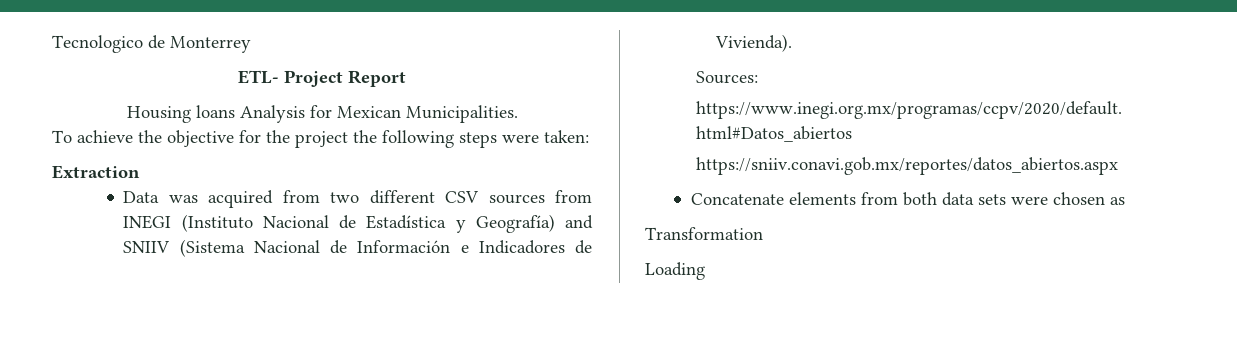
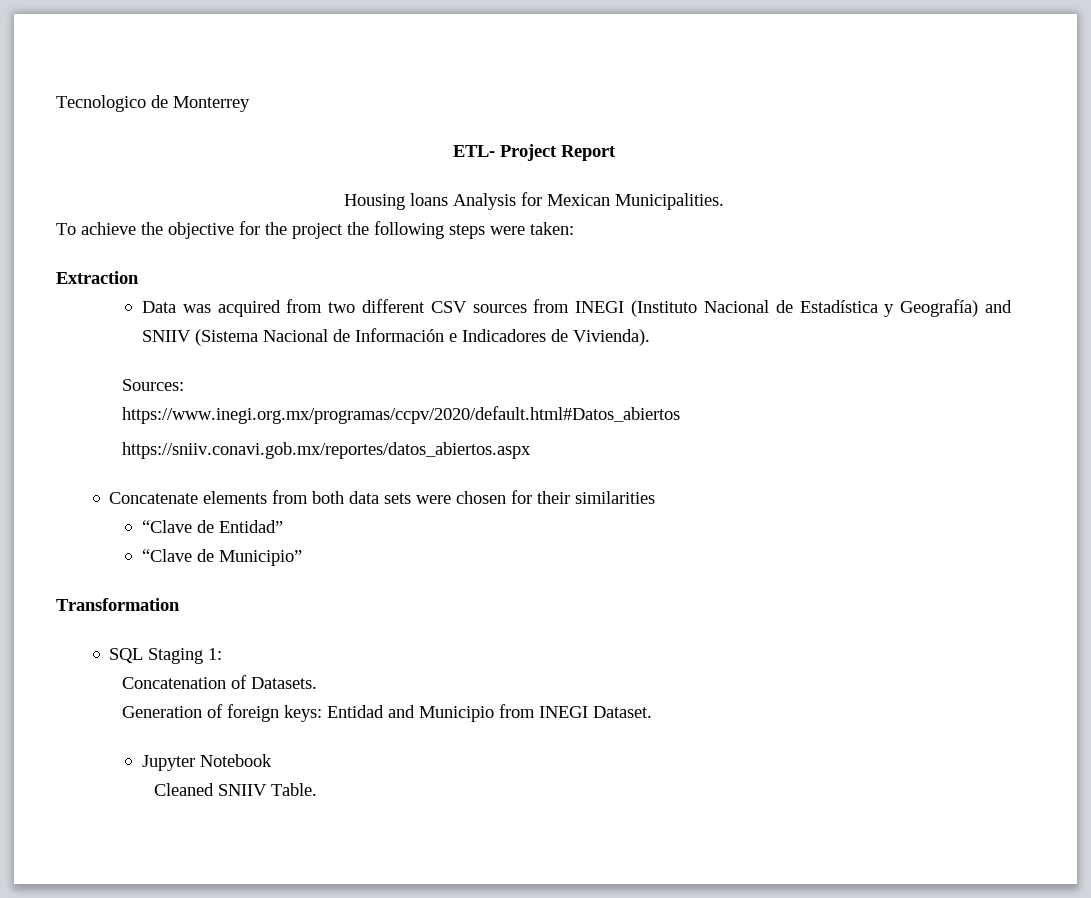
[1109,197,1125,205] [645,227,763,240] [645,262,705,280] as // Transformation // Loading -> [511,490,656,504] [141,520,283,533] [141,549,302,566] [56,598,180,611] [109,648,223,664] [121,675,317,689] [121,704,652,722] [141,754,272,771] [154,783,318,796] for their similarities // “Clave de Entidad” // “Clave de Municipio” // Transformation // SQL Staging 1: // Concatenation of Datasets. // Generation of foreign keys: Entidad and Municipio from INEGI Dataset. // Jupyter Notebook // Cleaned SNIIV Table.

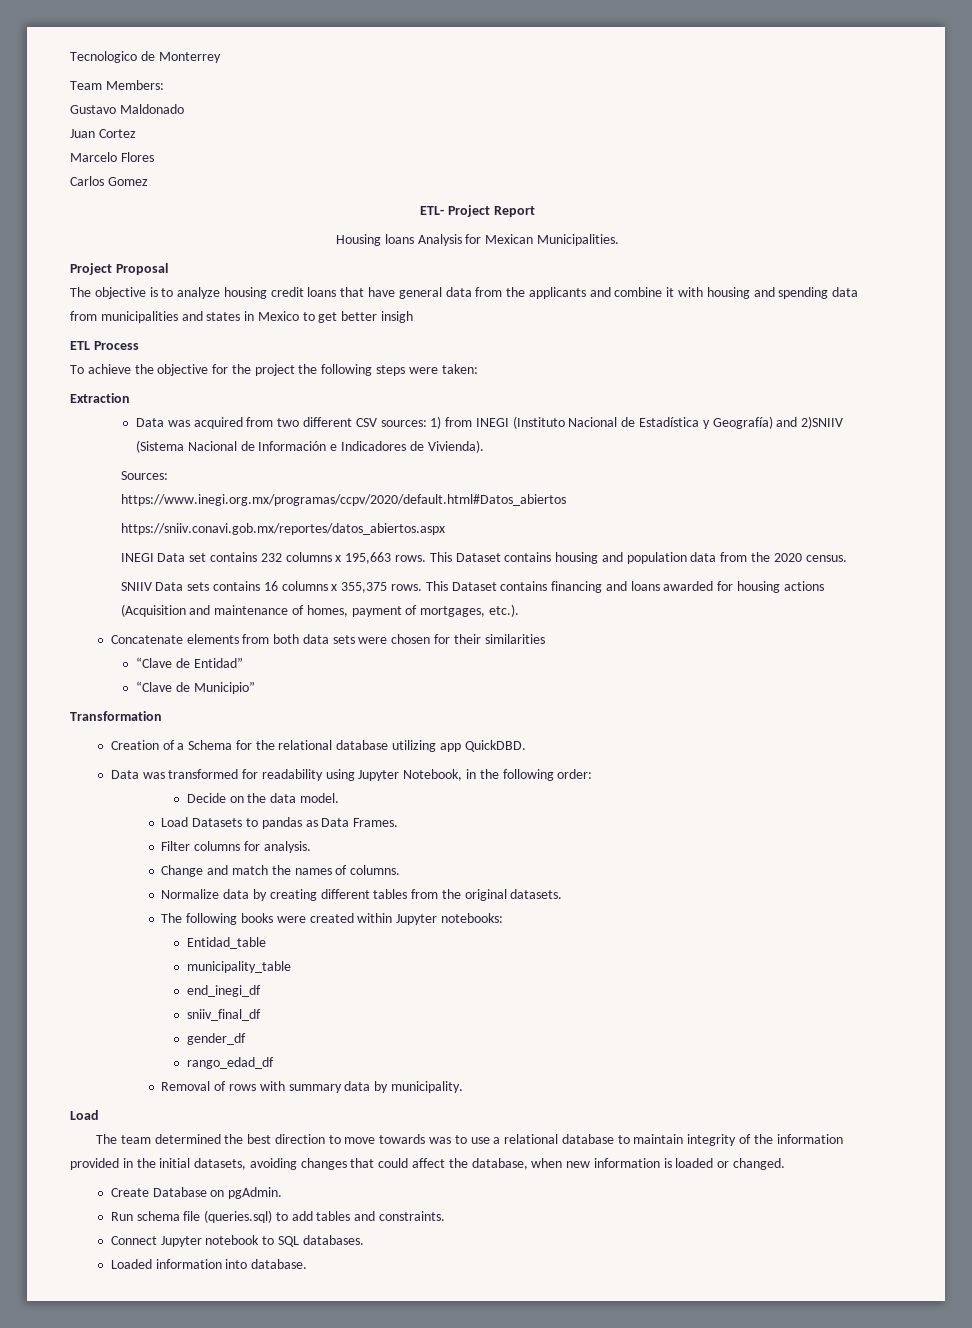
(250, 104) none -> [70,80,164,90] [70,104,184,114] [70,129,136,138] [70,152,154,162] [70,176,148,186] // Team Members: // Gustavo Maldonado // Juan Cortez // Marcelo Flores // Carlos Gomez
(724, 201) none -> [70,263,168,275] [70,287,859,299] [70,311,414,323] [70,341,139,350] // Project Proposal // The objective is to analyze housing credit loans that have general data from the applicants and combine it with housing and spending data from municipalities and states in Mexico to get better insigh // ETL Process
[472,304,527,313] sources -> [380,416,442,429] sources: 1)
[141,330,191,342] SNIIV -> [801,416,844,429] 2)SNIIV
(531, 450) none -> [120,552,847,564] [120,581,824,593] [120,604,519,617] // INEGI Data set contains 232 columns x 195,663 rows. This Dataset contains housing and population data from the 2020 census. // SNIIV Data sets contains 16 columns x 355,375 rows. This Dataset contains financing and loans awarded for housing actions (Acquisition and maintenance of homes, payment of mortgages, etc.).
[109,648,223,664] [121,675,317,689] [121,704,652,722] [141,754,272,771] [154,783,318,796] SQL Staging 1: // Concatenation of Datasets. // Generation of foreign keys: Entidad and Municipio from INEGI Dataset. // Jupyter Notebook // Cleaned SNIIV Table. -> [110,740,526,752] [110,769,593,781] [186,793,339,803] [161,817,399,829] [161,841,311,853] [161,865,401,877] [161,889,563,901] [161,913,503,925] [186,937,266,949] [186,961,291,973] [186,985,261,997] [186,1009,261,1021] [186,1033,246,1045] [186,1057,274,1069] [161,1081,463,1093] [70,1110,99,1120] [95,1134,843,1146] [70,1158,786,1170] [110,1187,283,1199] [110,1210,445,1223] [110,1235,364,1247] [110,1259,308,1269] Creation of a Schema for the relational database utilizing app QuickDBD. // Data was transformed for readability using Jupyter Notebook, in the following order: // Decide on the data model. // Load Datasets to pandas as Data Frames. // Filter columns for analysis. // Change and match the names of columns. // Normalize data by creating different tables from the original datasets. // The following books were created within Jupyter notebooks: // Entidad_table // municipality_table // end_inegi_df // sniiv_final_df // gender_df // rango_edad_df // Removal of rows with summary data by municipality. // Load // The team determined the best direction to move towards was to use a relational database to maintain integrity of the information provided in the initial datasets, avoiding changes that could affect the database, when new information is loaded or changed. // Create Database on pgAdmin. // Run schema file (queries.sql) to add tables and constraints. // Connect Jupyter notebook to SQL databases. // Loaded information into database.

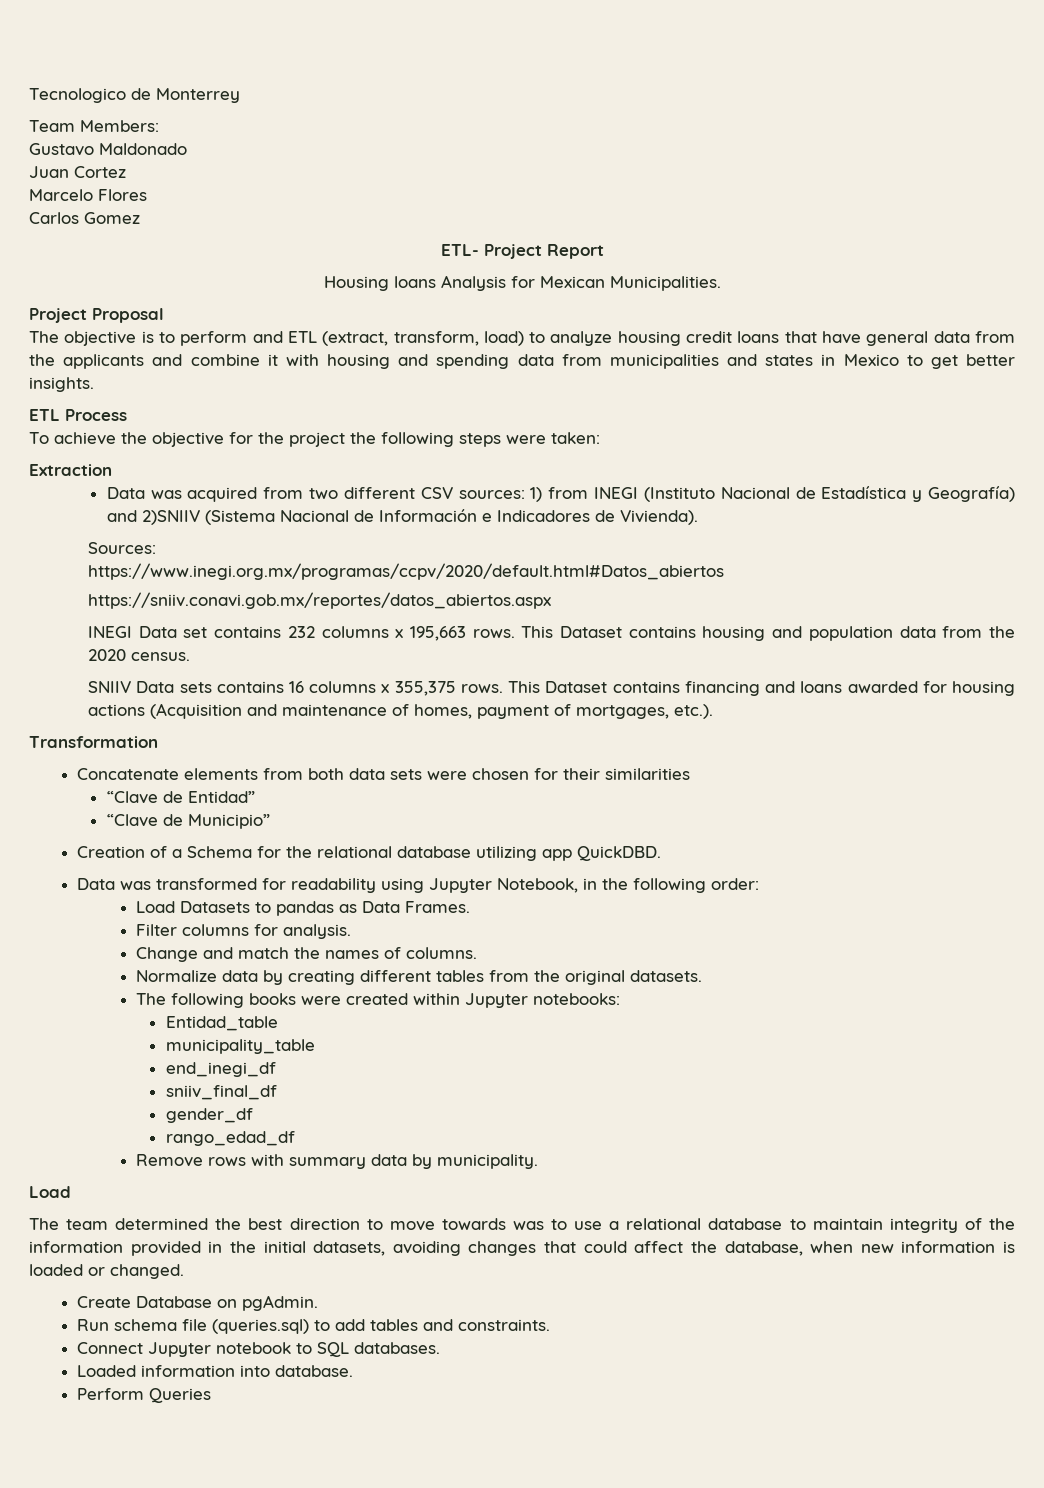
(174, 292) none -> [180,331,546,346] perform and ETL (extract, transform, load) to
[381,311,414,323] insigh -> [29,377,94,392] insights.
(519, 610) none -> [29,736,158,748] // Transformation
[70,711,162,721] // Transformation -> (270, 821) none
[186,793,339,803] // Decide on the data model. -> (760, 884) none
[161,1081,227,1091] Removal of -> [136,1154,204,1167] Remove
(308, 1264) none -> [77,1388,212,1403] // Perform Queries

